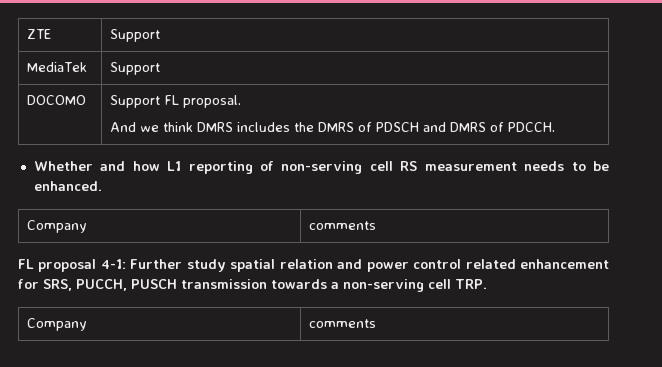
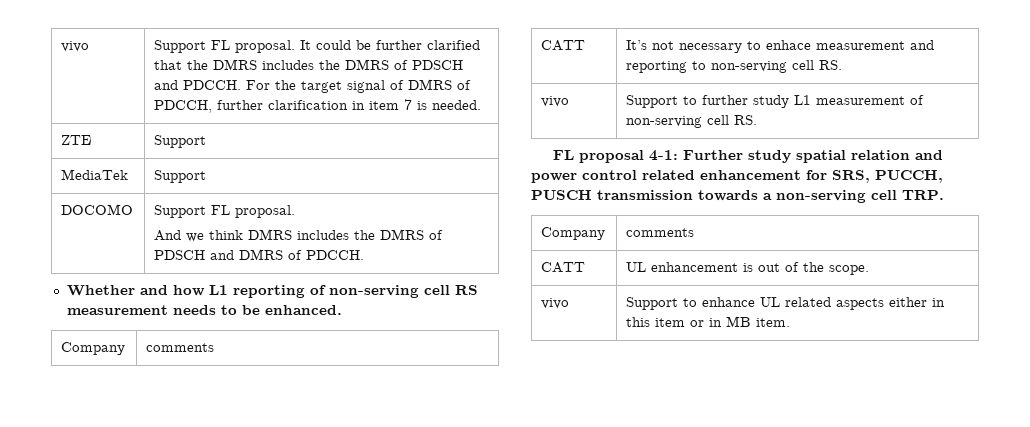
(26, 34) none -> [61,41,90,52] [154,40,481,53] [154,59,464,70] [154,79,472,93] [154,99,482,113] vivo | Support FL proposal. It could be further clarified that the DMRS includes the DMRS of PDSCH and PDCCH. For the target signal of DMRS of PDCCH, further clarification in item 7 is needed. //
(376, 225) none -> [541,40,586,51] [626,40,935,53] [626,60,843,73] [541,96,570,107] [626,95,925,108] [626,115,758,128] // CATT | It’s not necessary to enhace measurement and reporting to non-serving cell RS. // vivo | Support to further study L1 measurement of non-serving cell RS.
(376, 323) none -> [541,262,586,273] [626,262,870,275] [541,298,570,309] [626,297,946,310] [626,316,791,327] // CATT | UL enhancement is out of the scope. // vivo | Support to enhance UL related aspects either in this item or in MB item.

